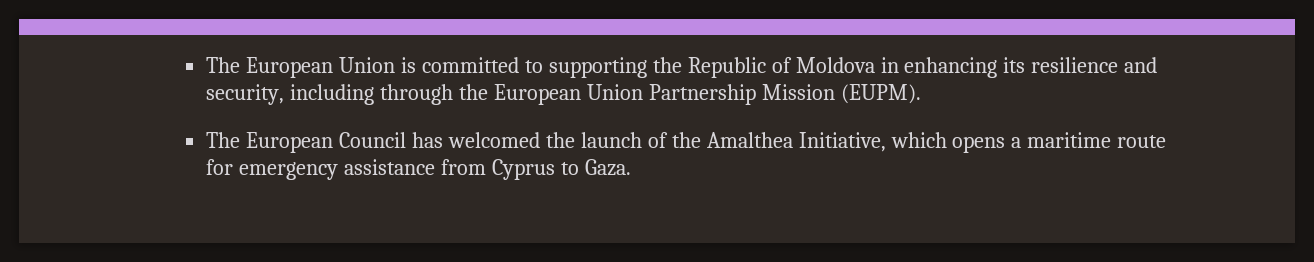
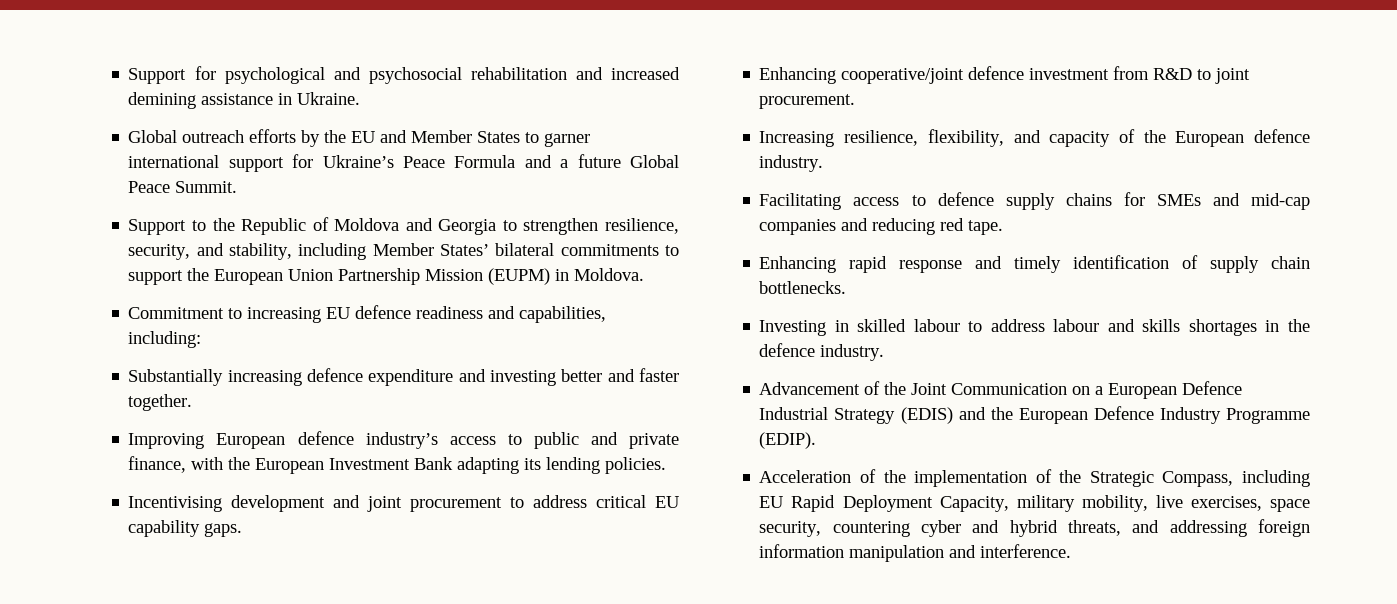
[206,57,1158,78] [206,84,454,105] The European Union is committed to supporting the Republic of Moldova in enhancing its resilience and security, including through -> [128,66,680,84] [128,92,361,109] [128,129,591,147] [128,154,680,172] [128,181,238,193] [128,217,680,235] [128,243,679,260] [128,270,184,285] Support for psychological and psychosocial rehabilitation and increased demining assistance in Ukraine. // Global outreach efforts by the EU and Member States to garner international support for Ukraine’s Peace Formula and a future Global Peace Summit. // Support to the Republic of Moldova and Georgia to strengthen resilience, security, and stability, including Member States’ bilateral commitments to support
[840,84,921,104] [206,132,1167,153] [206,159,631,180] (EUPM). // The European Council has welcomed the launch of the Amalthea Initiative, which opens a maritime route for emergency assistance from Cyprus to Gaza. -> [488,268,645,285] [128,305,607,323] [128,331,202,348] [128,368,679,386] [128,394,193,411] [128,431,679,449] [128,456,667,474] [128,495,679,512] [128,520,243,537] [759,66,1251,84] [759,94,856,109] [759,129,1310,147] [759,155,824,172] [759,192,1310,210] [759,218,1004,235] [759,255,1310,273] [759,281,847,294] [759,319,1310,336] [759,343,885,361] [759,381,1243,399] [759,406,1310,424] [759,432,817,449] [759,469,1310,487] [759,495,1310,512] [759,519,1310,537] [759,544,1072,562] (EUPM) in Moldova. // Commitment to increasing EU defence readiness and capabilities, including: // Substantially increasing defence expenditure and investing better and faster together. // Improving European defence industry’s access to public and private finance, with the European Investment Bank adapting its lending policies. // Incentivising development and joint procurement to address critical EU capability gaps. // Enhancing cooperative/joint defence investment from R&D to joint procurement. // Increasing resilience, flexibility, and capacity of the European defence industry. // Facilitating access to defence supply chains for SMEs and mid-cap companies and reducing red tape. // Enhancing rapid response and timely identification of supply chain bottlenecks. // Investing in skilled labour to address labour and skills shortages in the defence industry. // Advancement of the Joint Communication on a European Defence Industrial Strategy (EDIS) and the European Defence Industry Programme (EDIP). // Acceleration of the implementation of the Strategic Compass, including EU Rapid Deployment Capacity, military mobility, live exercises, space security, countering cyber and hybrid threats, and addressing foreign information manipulation and interference.

